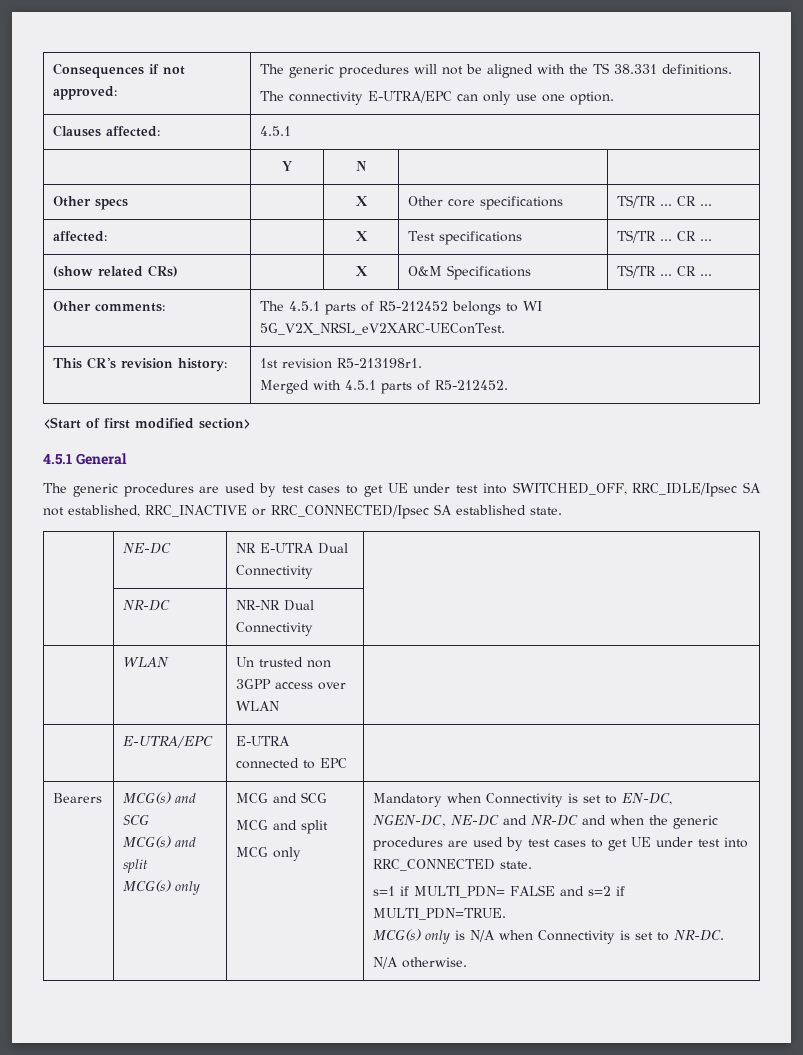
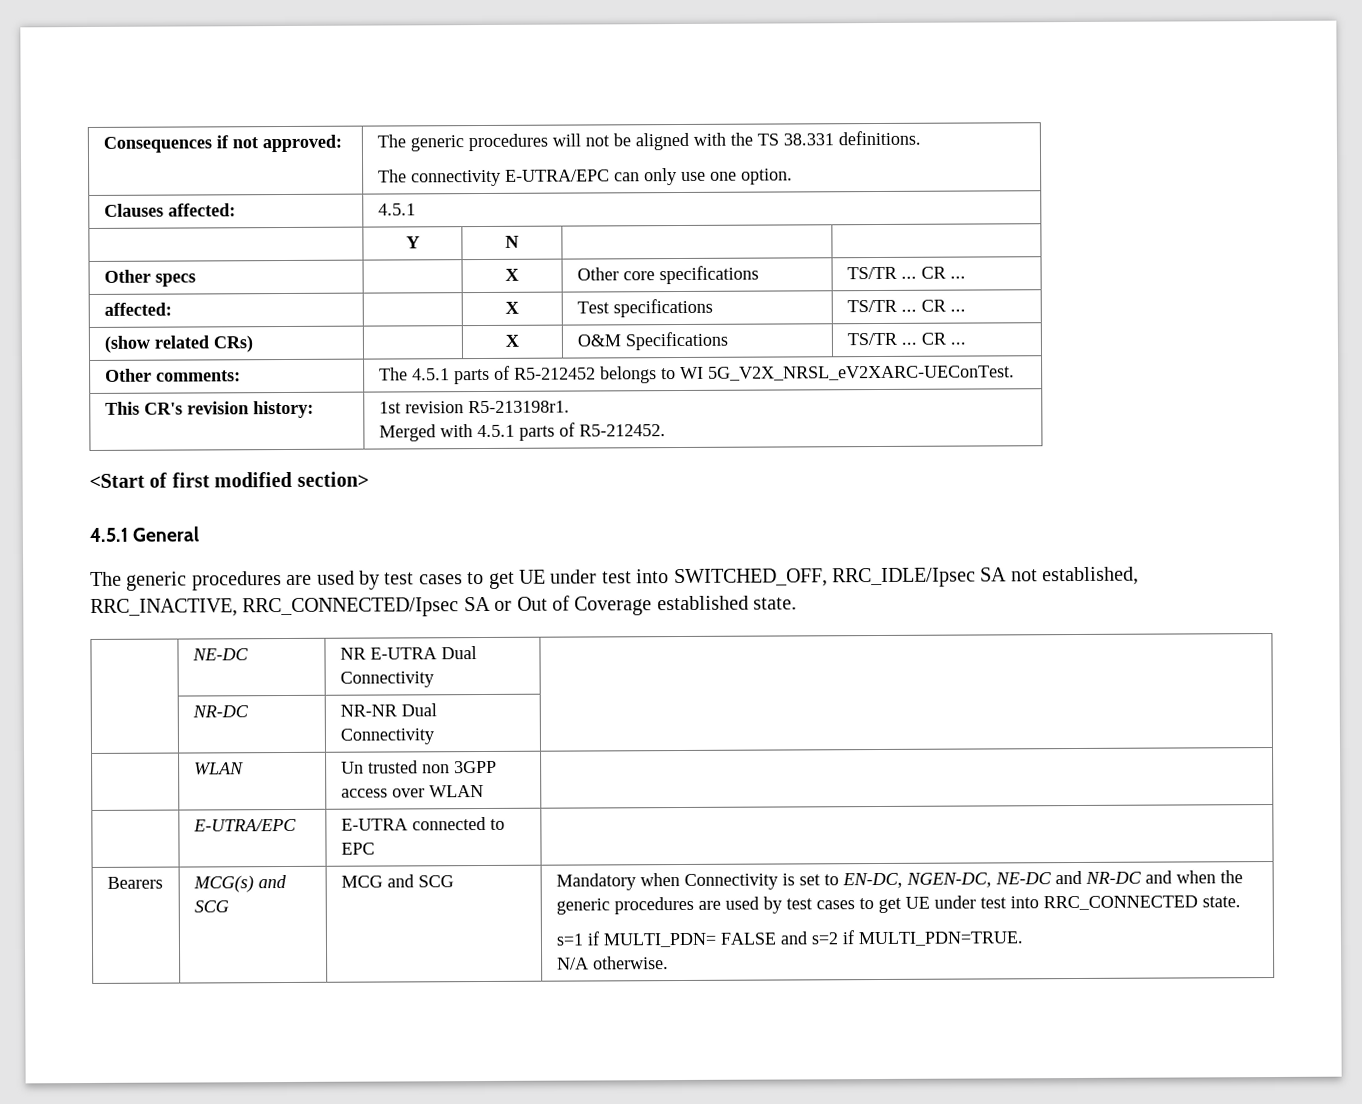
[145,504,452,519] RRC_INACTIVE or RRC_CONNECTED/Ipsec SA -> [90,595,653,618] RRC_INACTIVE, RRC_CONNECTED/Ipsec SA or Out of Coverage
[123,836,197,848] [123,859,149,873] [123,880,201,895] [236,792,328,803] [236,820,329,834] [236,847,302,861] // MCG(s) and split // MCG(s) only | MCG and SCG // MCG and split // MCG only -> [340,874,454,888] | MCG and SCG
[373,929,725,944] // MCG(s) only is N/A when Connectivity is set to NR-DC. -> (1023, 939) none

